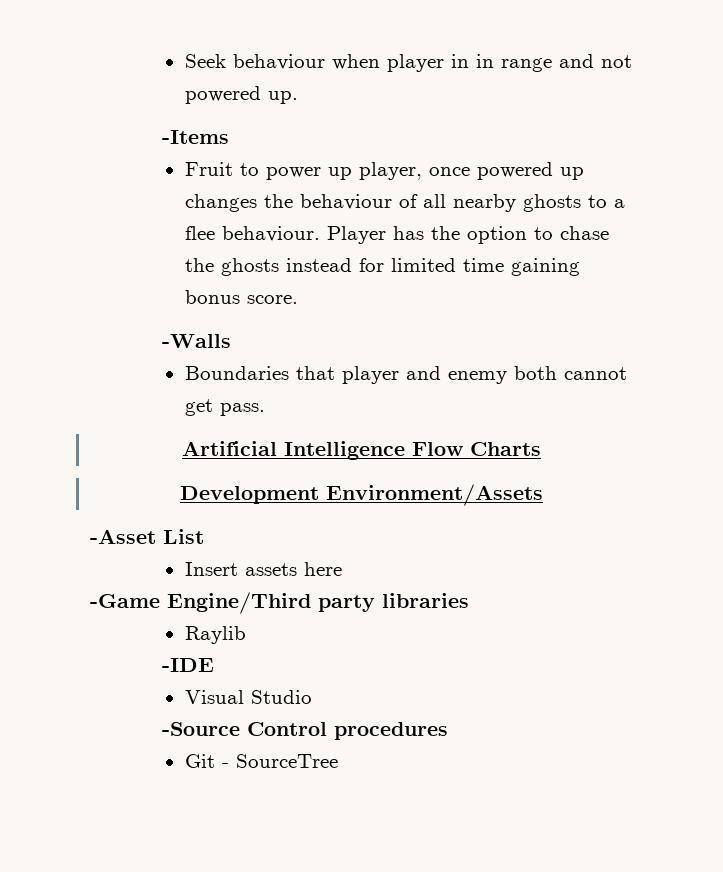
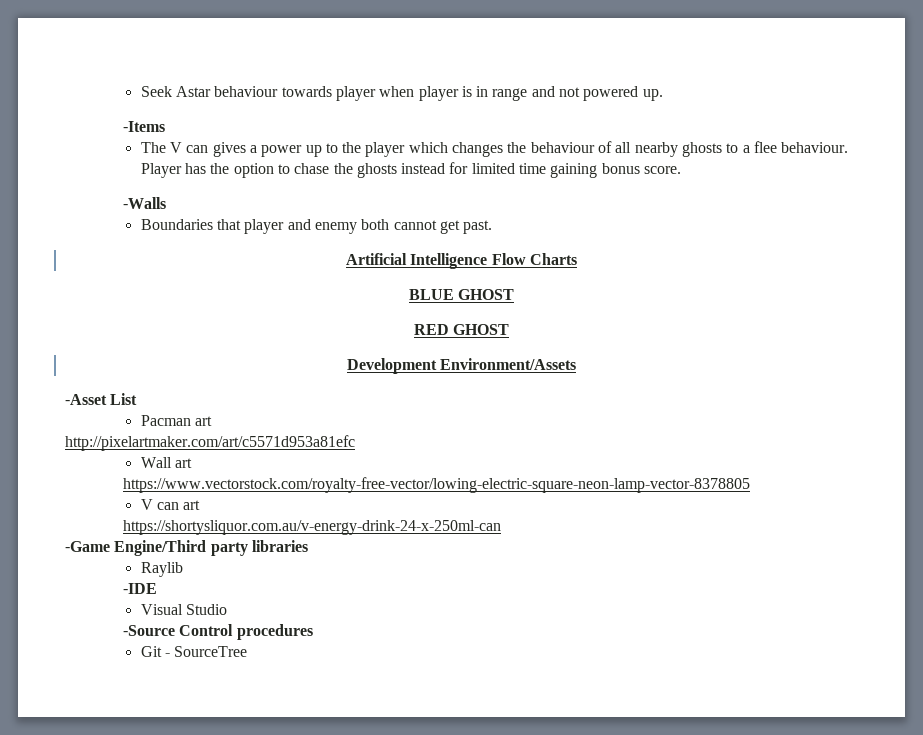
[232,54,325,70] behaviour -> [175,86,376,101] Astar behaviour towards player
[450,54,469,68] in -> [461,86,472,97] is
[184,162,584,180] Fruit to power up player, once powered up -> [140,142,448,157] The V can gives a power up to the player which
[219,403,265,416] pass. -> [463,220,493,234] past.
(541, 449) none -> [408,289,515,300] [413,324,510,335] // BLUE GHOST // RED GHOST
[184,562,342,576] Insert assets here -> [140,415,212,426] [65,435,355,451] [140,457,192,468] [122,477,750,493] [140,499,201,510] [122,520,501,535] Pacman art // http://pixelartmaker.com/art/c5571d953a81efc // Wall art // https://www.vectorstock.com/royalty-free-vector/lowing-electric-square-neon-lamp-vector-8378805 // V can art // https://shortysliquor.com.au/v-energy-drink-24-x-250ml-can

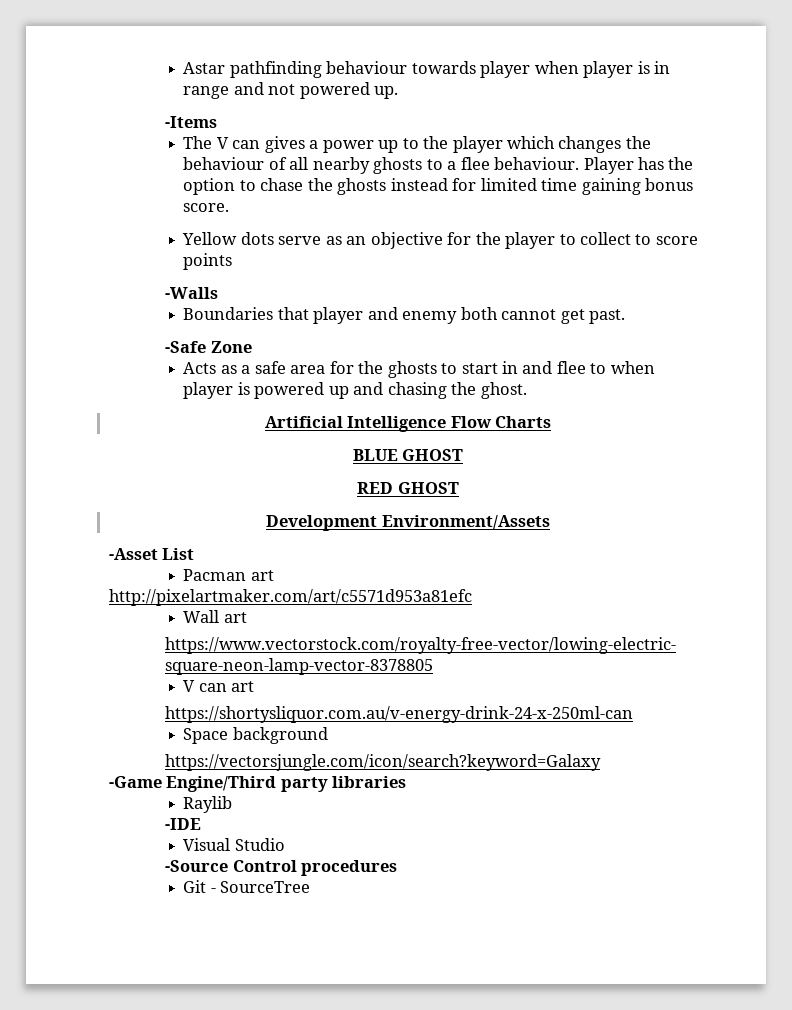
[140,86,211,97] Seek Astar -> [183,61,322,78] Astar pathfinding
(682, 170) none -> [182,232,698,249] [183,253,233,270] // Yellow dots serve as an objective for the player to collect to score points
(493, 227) none -> [165,341,252,353] [183,361,655,378] [183,382,527,399] // -Safe Zone // Acts as a safe area for the ghosts to start in and flee to when player is powered up and chasing the ghost.
(501, 527) none -> [183,727,328,744] [165,754,602,771] // Space background // https://vectorsjungle.com/icon/search?keyword=Galaxy

